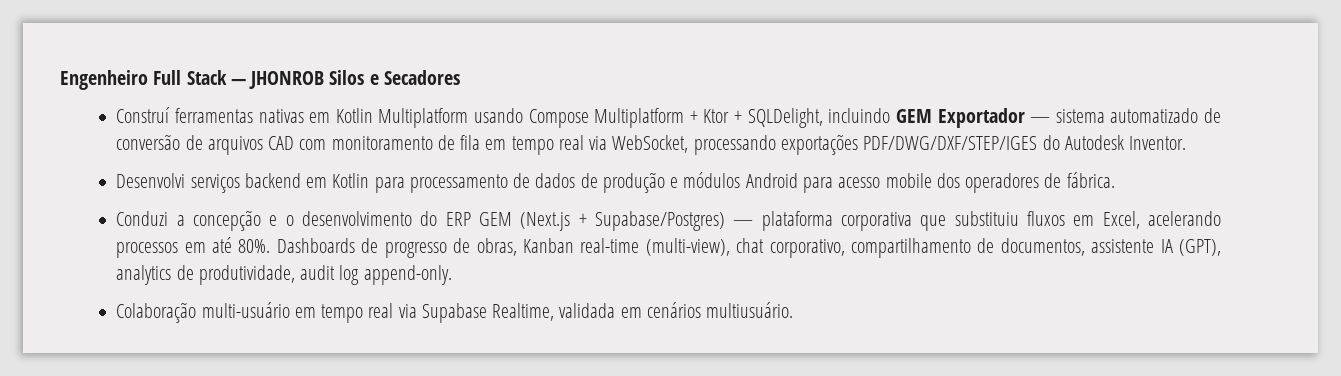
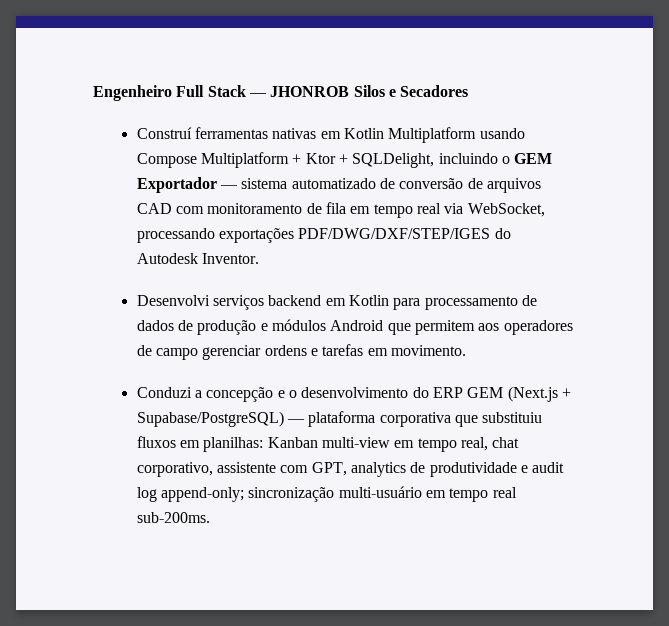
(891, 115) none -> [502,156,511,164] o
[802,172,1115,193] para acesso mobile dos operadores de fábrica. -> [387,320,573,335] [136,344,467,360] que permitem aos operadores de campo gerenciar ordens e tarefas em movimento.
[594,211,725,231] Supabase/Postgres) -> [136,411,284,427] Supabase/PostgreSQL)
[1102,211,1222,229] [116,237,1222,258] [116,265,452,285] [116,302,794,323] Excel, acelerando processos em até 80%. Dashboards de progresso de obras, Kanban real-time (multi-view), chat corporativo, compartilhamento de documentos, assistente IA (GPT), analytics de produtividade, audit log append-only. // Colaboração multi-usuário em tempo real via Supabase Realtime, validada em cenários multiusuário. -> [203,437,520,452] [136,462,565,477] [136,486,517,502] [136,512,210,523] planilhas: Kanban multi-view em tempo real, chat corporativo, assistente com GPT, analytics de produtividade e audit log append-only; sincronização multi-usuário em tempo real sub-200ms.

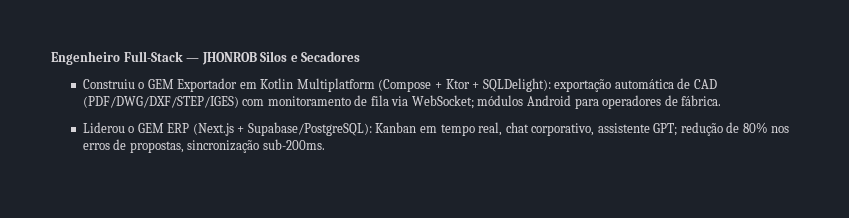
[176,85,246,97] Full Stack -> [123,51,183,62] Full-Stack
[136,127,525,143] [136,152,553,168] [136,177,542,193] [136,202,545,218] [136,228,511,243] [136,253,260,264] [136,295,538,310] [136,319,573,335] [136,344,467,360] [136,386,572,402] [136,411,543,427] [136,436,391,452] Construí ferramentas nativas em Kotlin Multiplatform usando Compose Multiplatform + Ktor + SQLDelight, incluindo o GEM Exportador — sistema automatizado de conversão de arquivos CAD com monitoramento de fila em tempo real via WebSocket, processando exportações PDF/DWG/DXF/STEP/IGES do Autodesk Inventor. // Desenvolvi serviços backend em Kotlin para processamento de dados de produção e módulos Android que permitem aos operadores de campo gerenciar ordens e tarefas em movimento. // Conduzi a concepção e o desenvolvimento do ERP GEM (Next.js + Supabase/PostgreSQL) — plataforma corporativa que substituiu fluxos em planilhas: Kanban multi-view -> [82,78,717,92] [82,95,722,109] [82,122,417,136] Construiu o GEM Exportador em Kotlin Multiplatform (Compose + Ktor + SQLDelight): exportação automática de CAD (PDF/DWG/DXF/STEP/IGES) com monitoramento de fila via WebSocket; módulos Android para operadores de fábrica. // Liderou o GEM ERP (Next.js + Supabase/PostgreSQL): Kanban
[280,462,565,477] [136,486,517,502] com GPT, analytics de produtividade e audit log append-only; sincronização multi-usuário em tempo real -> [653,122,790,136] [82,139,260,153] GPT; redução de 80% nos erros de propostas, sincronização

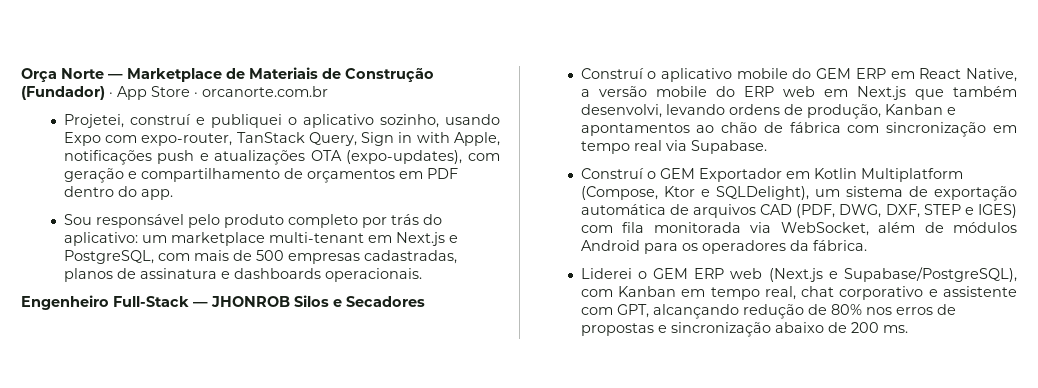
(51, 58) none -> [21,67,434,83] [21,86,328,100] [63,114,500,128] [63,132,501,146] [63,150,501,165] [63,168,458,183] [63,186,173,200] [63,214,442,228] [63,232,458,246] [63,250,457,264] [63,268,422,282] Orça Norte — Marketplace de Materiais de Construção (Fundador) · App Store · orcanorte.com.br // Projetei, construí e publiquei o aplicativo sozinho, usando Expo com expo-router, TanStack Query, Sign in with Apple, notificações push e atualizações OTA (expo-updates), com geração e compartilhamento de orçamentos em PDF dentro do app. // Sou responsável pelo produto completo por trás do aplicativo: um marketplace multi-tenant em Next.js e PostgreSQL, com mais de 500 empresas cadastradas, planos de assinatura e dashboards operacionais. //
[82,79,135,89] Construiu -> [580,68,1017,82] [580,86,1017,100] [580,104,956,119] [580,122,1017,137] [580,140,767,154] [580,168,644,179] Construí o aplicativo mobile do GEM ERP em React Native, a versão mobile do ERP web em Next.js que também desenvolvi, levando ordens de produção, Kanban e apontamentos ao chão de fábrica com sincronização em tempo real via Supabase. // Construí
[378,78,717,92] [82,95,678,109] (Compose + Ktor + SQLDelight): exportação automática de CAD (PDF/DWG/DXF/STEP/IGES) com monitoramento de fila via WebSocket; módulos Android para operadores de -> [580,186,1017,201] [580,204,1017,218] [580,222,1017,236] [580,240,809,254] (Compose, Ktor e SQLDelight), um sistema de exportação automática de arquivos CAD (PDF, DWG, DXF, STEP e IGES) com fila monitorada via WebSocket, além de módulos Android para os operadores da
[82,122,125,133] Liderou -> [580,268,632,279] Liderei
[192,122,372,136] (Next.js + Supabase/PostgreSQL): -> [730,267,1017,282] [580,289,613,297] web (Next.js e Supabase/PostgreSQL), com
[531,123,678,136] corporativo, assistente GPT; -> [839,286,1017,300] [580,304,739,319] corporativo e assistente com GPT, alcançando
[129,139,325,153] propostas, sincronização sub-200ms. -> [580,322,908,337] propostas e sincronização abaixo de 200 ms.

